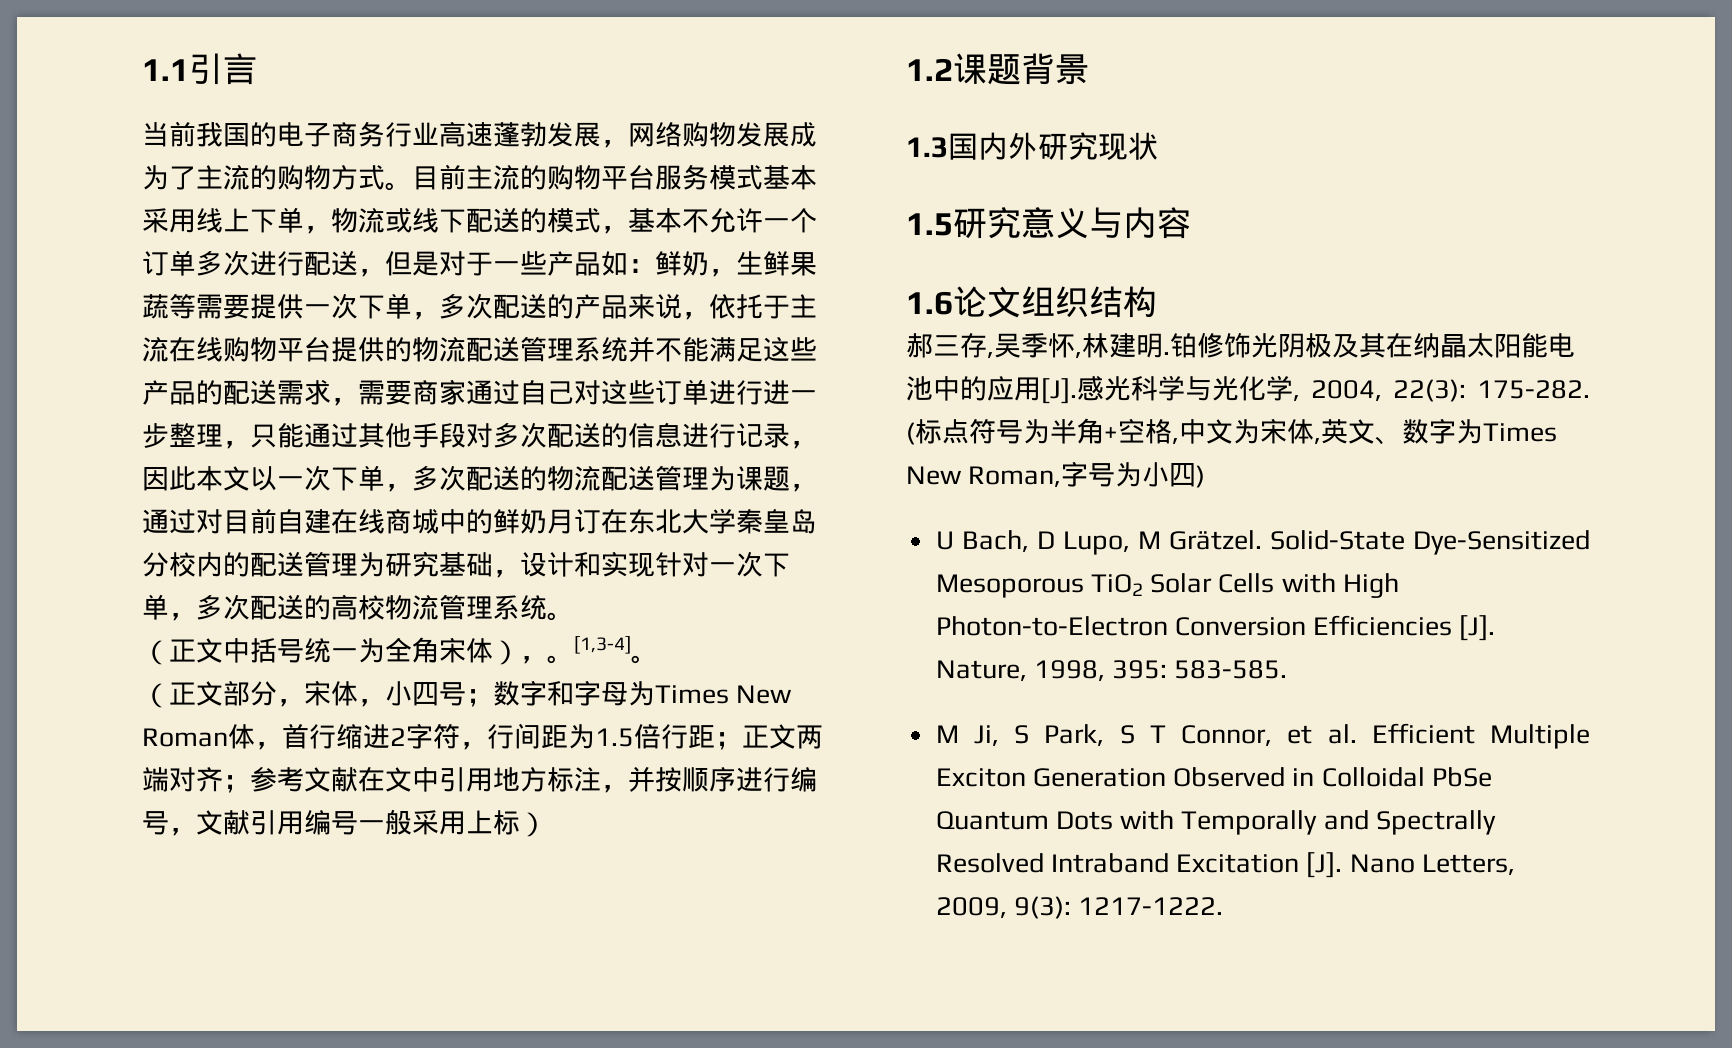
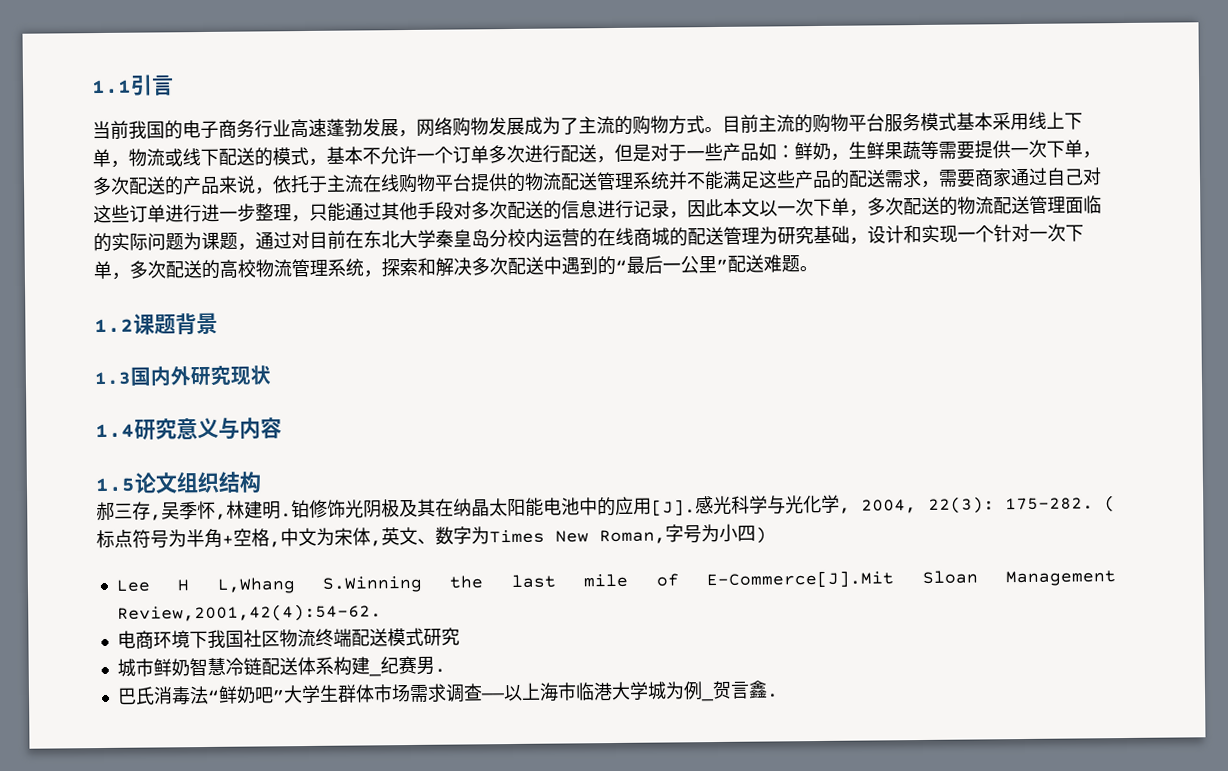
(709, 478) none -> [1065,195,1102,214] [93,232,184,253] 面临的实际问题
[277,509,601,534] 自建在线商城中的鲜奶月订 -> (346, 239) none
(223, 564) none -> [543,227,670,248] 运营的在线商城
(655, 565) none -> [957,225,994,243] 一个
[547,612,574,621] [142,637,574,665] [574,636,631,654] [631,655,658,664] [142,680,793,708] [142,723,823,750] [142,766,817,793] [142,809,547,837] 。 // （正文中括号统一为全角宋体），。[1,3-4]。 // （正文部分，宋体，小四号；数字和字母为Times New Roman体，首行缩进2字符，行间距为1.5倍行距；正文两端对齐；参考文献在文中引用地方标注，并按顺序进行编号，文献引用编号一般采用上标） -> [363,254,818,278] ，探索和解决多次配送中遇到的“最后一公里”配送难题。
[906,213,953,236] 1.5 -> [95,423,135,439] 1.4
[906,291,953,315] 1.6 -> [95,477,136,493] 1.5
[935,530,1590,555] [935,573,1399,598] [935,615,1496,641] [935,660,1288,682] [935,723,1590,749] [935,767,1492,787] [935,810,1496,835] [935,852,1515,878] [935,896,1224,919] U Bach, D Lupo, M Grätzel. Solid-State Dye-Sensitized Mesoporous TiO2 Solar Cells with High Photon-to-Electron Conversion Efficiencies [J]. Nature, 1998, 395: 583-585. // M Ji, S Park, S T Connor, et al. Efficient Multiple Exciton Generation Observed in Colloidal PbSe Quantum Dots with Temporally and Spectrally Resolved Intraband Excitation [J]. Nano Letters, 2009, 9(3): 1217-1222. -> [115,570,1116,594] [116,603,382,623] [116,627,460,649] [116,655,446,677] [116,680,779,705] Lee H L,Whang S.Winning the last mile of E-Commerce[J].Mit Sloan Management Review,2001,42(4):54-62. // 电商环境下我国社区物流终端配送模式研究 // 城市鲜奶智慧冷链配送体系构建_纪赛男. // 巴氏消毒法“鲜奶吧”大学生群体市场需求调查——以上海市临港大学城为例_贺言鑫.

